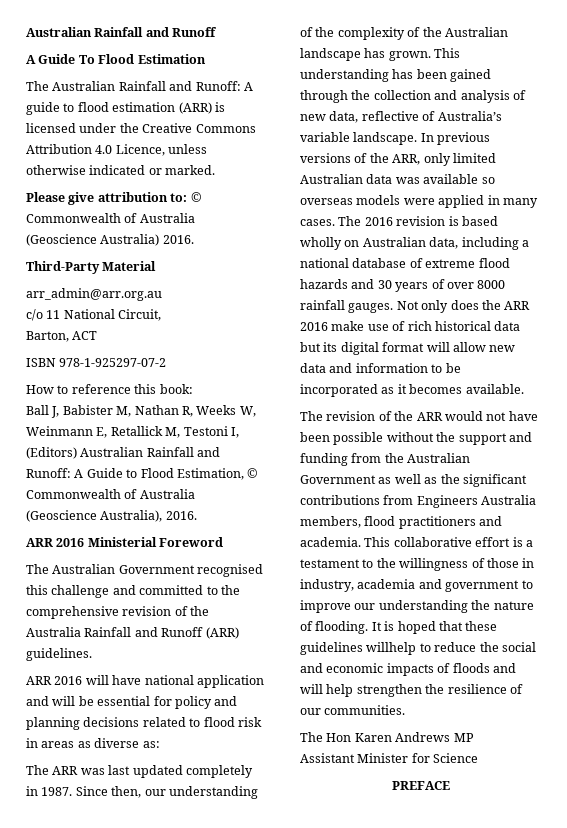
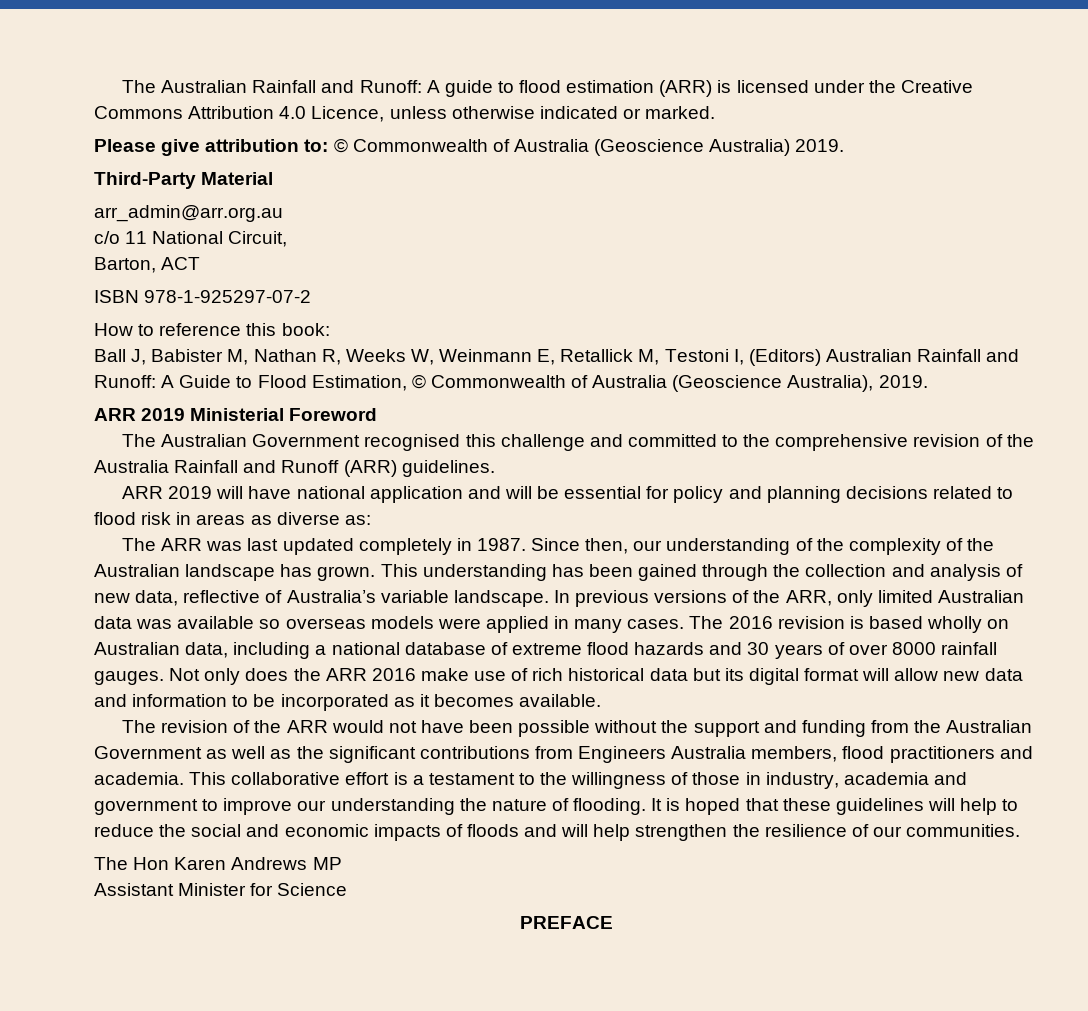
[26,27,218,37] [26,54,206,64] Australian Rainfall and Runoff // A Guide To Flood Estimation // -> (121, 86) none
[162,235,194,244] 2016. -> [795,139,845,152] 2019.
[165,511,197,520] [26,538,85,547] 2016. // ARR 2016 -> [878,375,928,388] [94,408,186,421] 2019. // ARR 2019
[54,676,83,685] 2016 -> [168,486,213,499] 2019
[366,642,417,655] willhelp -> [927,798,998,815] will help

